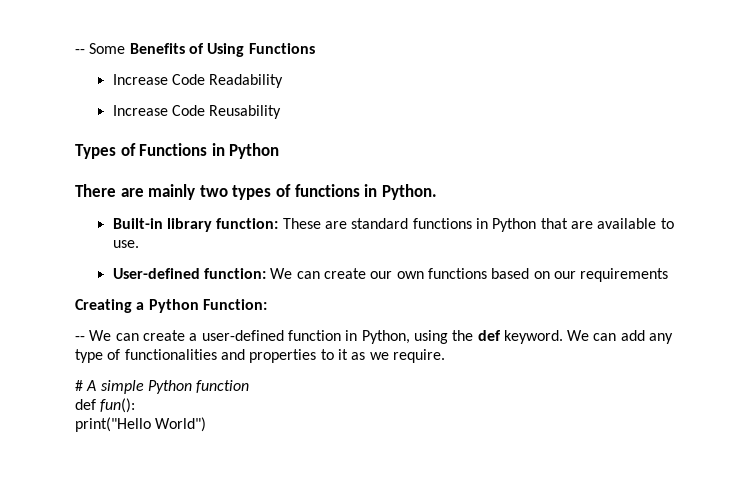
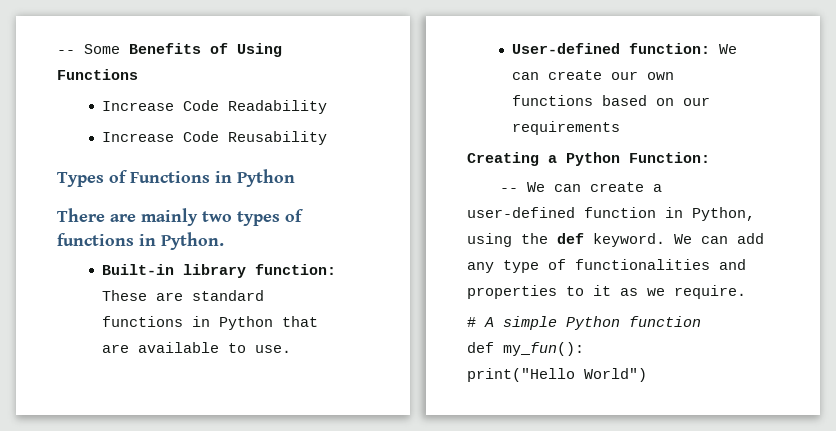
[100,398,136,413] fun(): -> [503,342,584,356] my_fun():

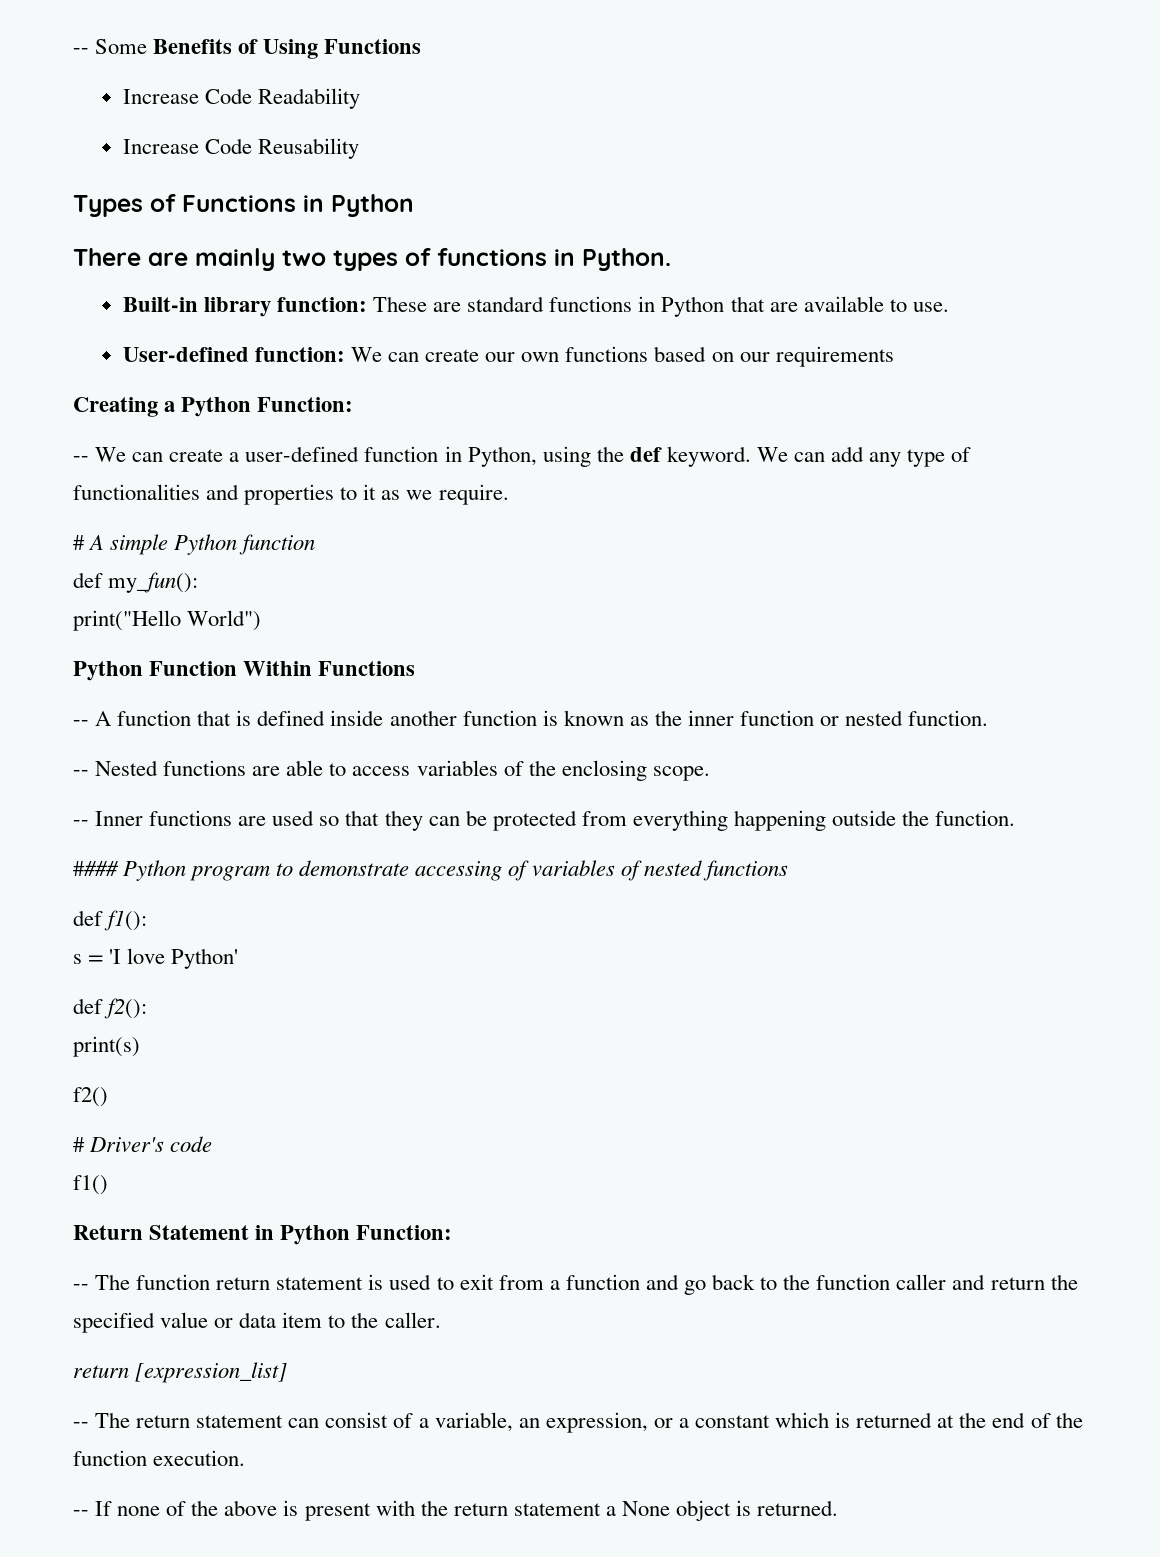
(647, 375) none -> [73,661,416,681] [73,710,989,726] [73,760,710,781] [73,810,1016,831] [73,860,788,881] [73,910,148,931] [73,948,239,969] [73,998,148,1019] [73,1036,140,1057] [73,1087,108,1107] [73,1136,213,1152] [73,1175,108,1195] [73,1225,453,1245] [73,1274,1078,1295] [73,1312,441,1333] [73,1362,288,1383] [73,1412,1083,1433] [73,1450,246,1466] [73,1500,839,1521] // Python Function Within Functions // -- A function that is defined inside another function is known as the inner function or nested function. // -- Nested functions are able to access variables of the enclosing scope. // -- Inner functions are used so that they can be protected from everything happening outside the function. // #### Python program to demonstrate accessing of variables of nested functions // def f1(): // s = 'I love Python' // def f2(): // print(s) // f2() // # Driver's code // f1() // Return Statement in Python Function: // -- The function return statement is used to exit from a function and go back to the function caller and return the specified value or data item to the caller. // return [expression_list] // -- The return statement can consist of a variable, an expression, or a constant which is returned at the end of the function execution. // -- If none of the above is present with the return statement a None object is returned.

